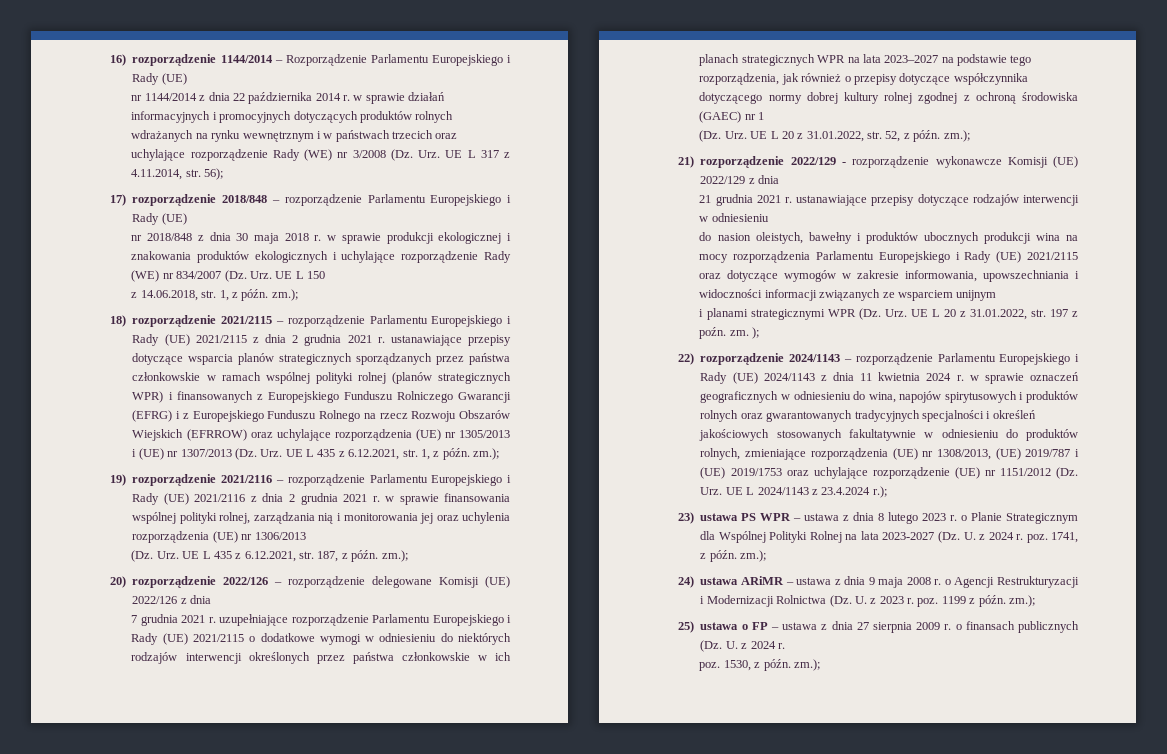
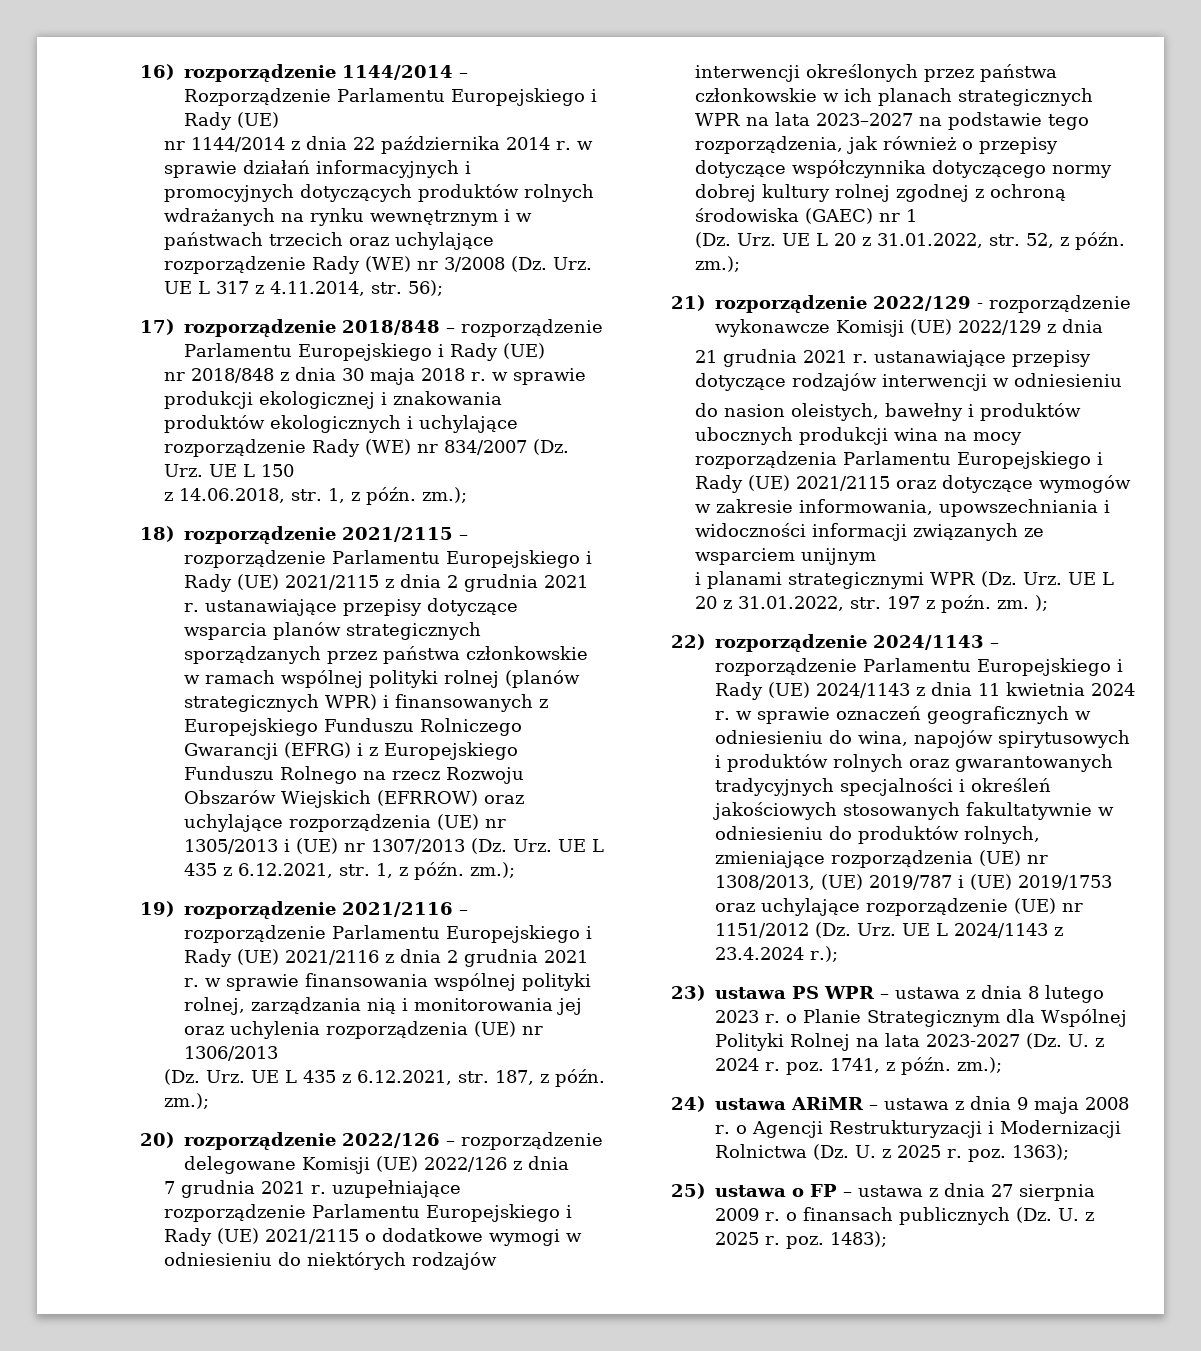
[879,595,1035,607] 2023 r. poz. 1199 z późn. zm.); -> [897,1144,1070,1162] 2025 r. poz. 1363);
[750,641,785,649] [699,659,820,671] 2024 r. // poz. 1530, z późn. zm.); -> [715,1231,888,1249] 2025 r. poz. 1483);

